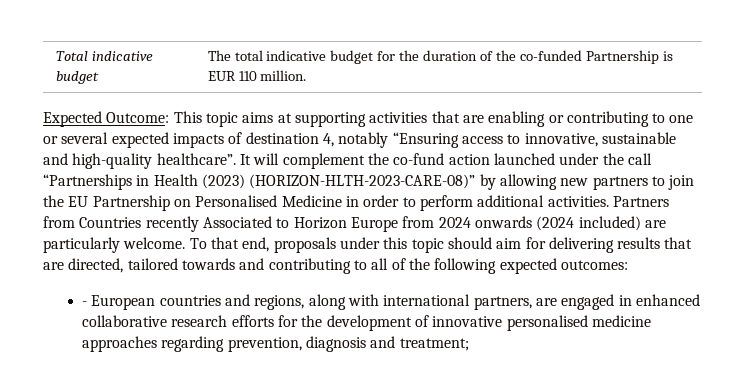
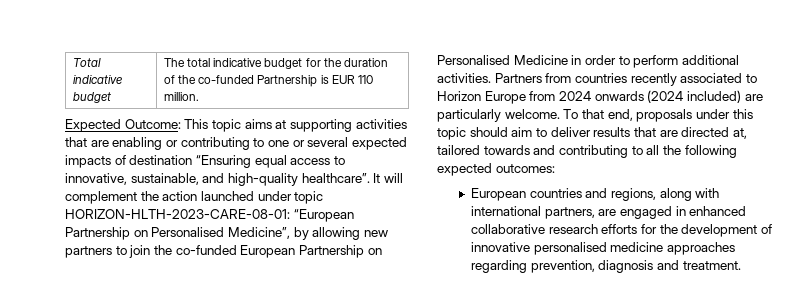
[322,132,459,148] 4, notably “Ensuring -> [195,155,287,168] “Ensuring equal
[601,132,676,144] sustainable -> [130,173,199,185] sustainable,
[393,153,445,165] co-fund -> (159, 196) none
[602,153,652,165] [43,174,476,190] the call “Partnerships in Health (2023) (HORIZON-HLTH-2023-CARE-08)” -> [294,191,324,204] [65,209,354,222] [65,227,290,240] topic HORIZON-HLTH-2023-CARE-08-01: “European Partnership on Personalised Medicine”,
[68,196,89,207] EU -> [175,245,296,258] co-funded European
[79,216,272,232] Countries recently Associated -> [574,73,743,86] countries recently associated
[525,237,614,253] for delivering -> [535,127,591,137] to deliver
[68,258,124,273] directed, -> [681,127,747,139] directed at,
[391,258,406,270] of -> (660, 150) none
[82,301,88,306] - -> (555, 168) none
[399,338,469,351] treatment; -> [682,261,741,270] treatment.

